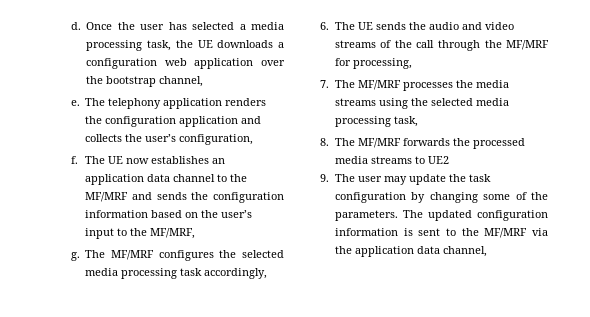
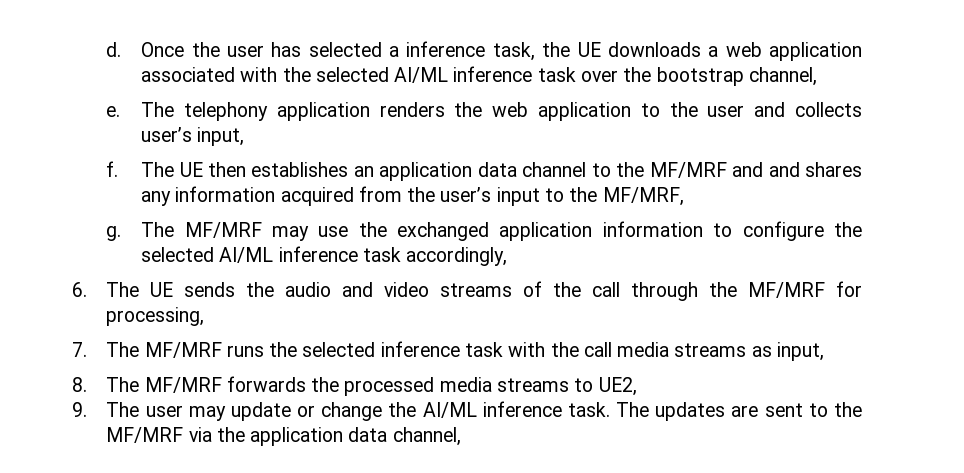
[251,22,285,30] [86,40,143,51] media processing -> [406,41,486,57] inference
[86,58,254,69] configuration web application -> [725,42,862,61] [141,66,576,83] web application associated with the selected AI/ML inference task
[105,116,262,127] [85,134,254,145] configuration application and collects the user’s configuration, -> [492,102,862,121] [141,127,245,146] web application to the user and collects user’s input,
[126,158,150,164] now -> [208,162,247,177] then
[156,192,284,203] [85,210,199,218] sends the configuration information based on -> [768,162,863,177] [141,186,402,206] and shares any information acquired from
[158,250,284,261] [85,268,178,279] configures the selected media processing -> [271,221,862,241] [141,246,358,263] may use the exchanged application information to configure the selected AI/ML inference
[402,80,509,91] [334,98,509,109] [334,116,418,127] processes the media streams using the selected media processing task, -> [226,341,824,361] runs the selected inference task with the call media streams as input,
[427,156,449,164] UE2 -> [598,377,637,396] UE2,
[448,174,491,182] [334,192,548,203] [334,210,548,221] [334,228,413,236] the task configuration by changing some of the parameters. The updated configuration information is -> [297,401,759,421] or change the AI/ML inference task. The updates are

